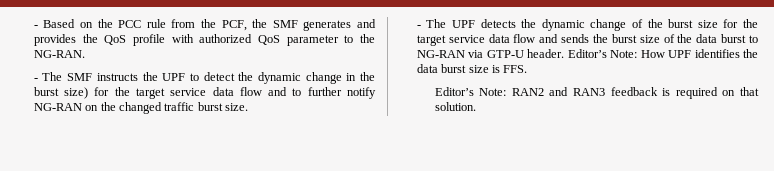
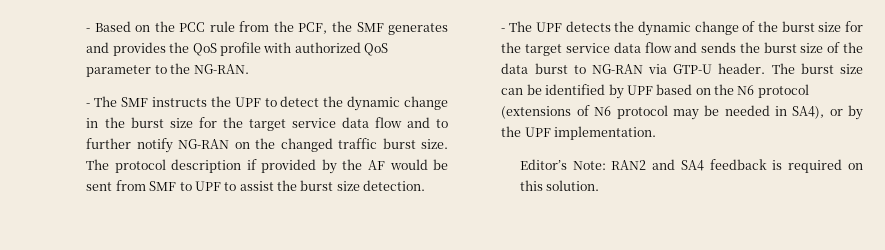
[64,87,89,99] size) -> [169,118,193,128] size
(249, 107) none -> [86,159,449,174] [86,180,426,191] The protocol description if provided by the AF would be sent from SMF to UPF to assist the burst size detection.
[567,49,758,58] [416,64,528,73] Editor’s Note: How UPF identifies the data burst size is FFS. -> [771,63,863,74] [501,84,809,99] [501,105,863,120] [501,126,657,140] The burst size can be identified by UPF based on the N6 protocol (extensions of N6 protocol may be needed in SA4), or by the UPF implementation.
[573,88,606,96] RAN3 -> [680,160,704,171] SA4
[740,87,759,96] that -> [519,180,543,191] this

